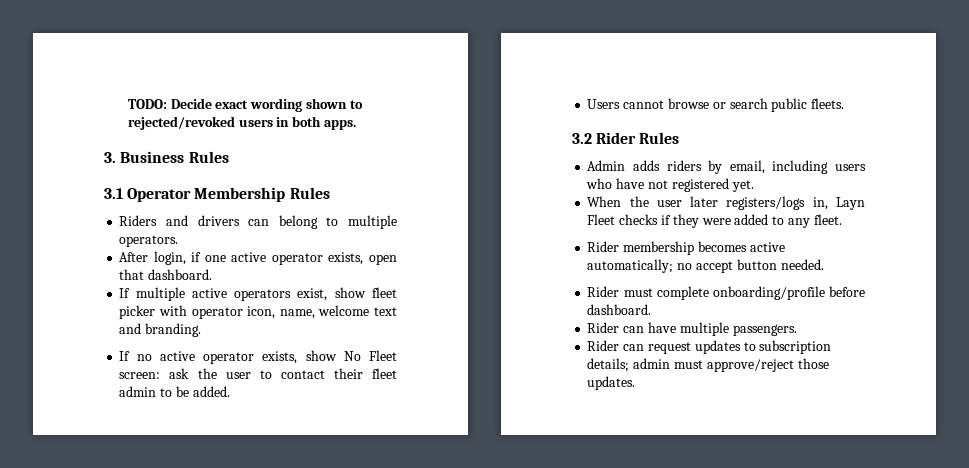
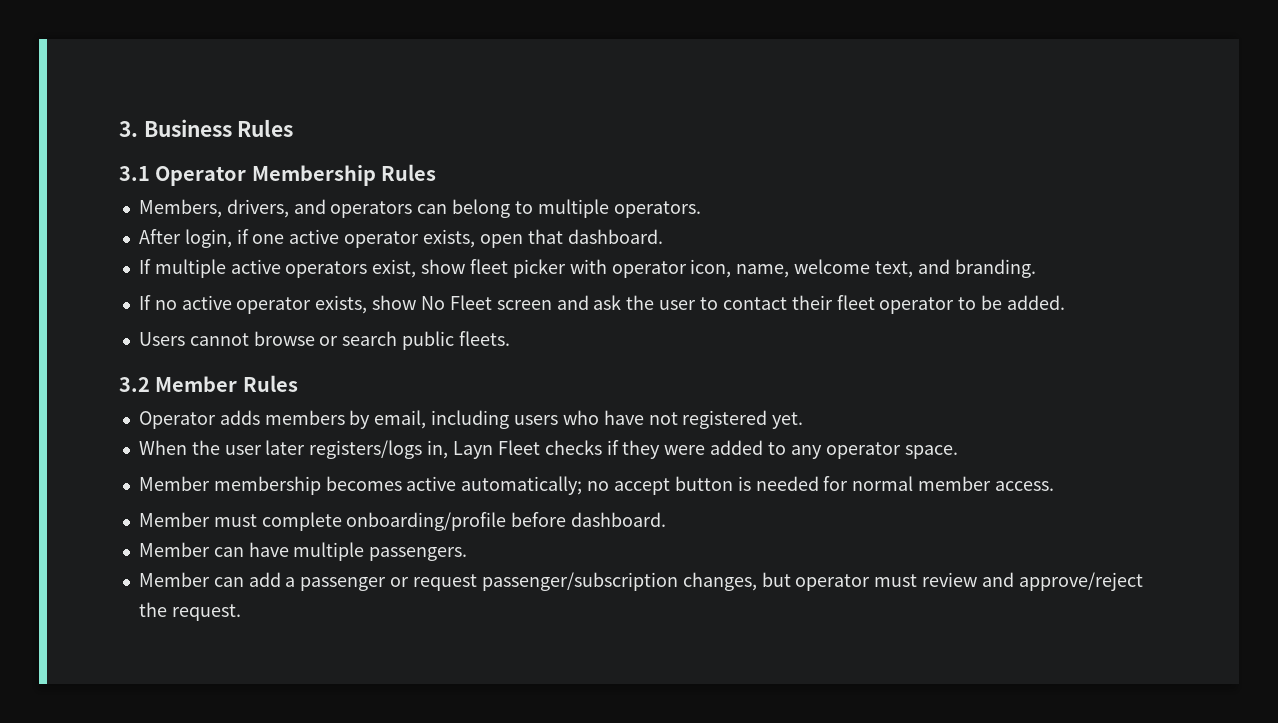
[127,98,363,112] [127,116,356,130] TODO: Decide exact wording shown to rejected/revoked users in both apps. // -> (119, 129) none
[119,215,240,226] Riders and drivers -> [138,199,413,218] Members, drivers, and operators
[374,307,397,316] text -> [874,261,913,278] text,
[119,372,161,379] screen: -> [496,295,589,310] screen and
[119,386,157,397] admin -> [879,297,955,314] operator
[596,132,680,144] [587,160,702,171] Rider Rules // Admin adds riders -> [155,375,298,392] [138,410,345,429] Member Rules // Operator adds members
[813,214,842,225] [587,241,620,252] fleet. // Rider -> [825,442,958,459] [138,476,210,491] operator space. // Member
[780,259,824,270] [587,286,620,297] needed. // Rider -> [737,476,1054,491] [138,512,210,527] is needed for normal member access. // Member
[587,322,620,333] Rider -> [138,542,210,557] Member
[587,340,832,354] [587,358,829,372] [587,376,636,390] Rider can request updates to subscription details; admin must approve/reject those updates. -> [138,572,1143,591] [138,602,241,621] Member can add a passenger or request passenger/subscription changes, but operator must review and approve/reject the request.

